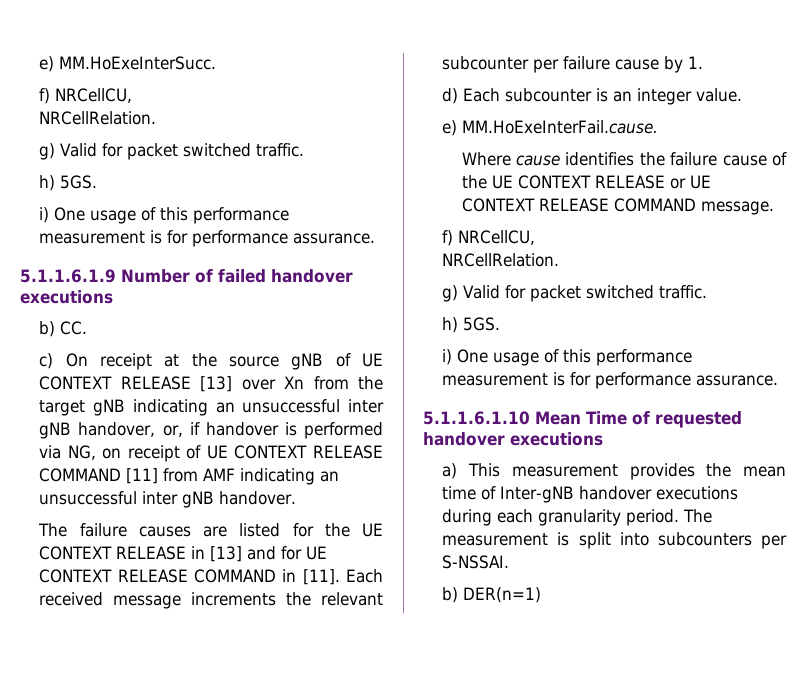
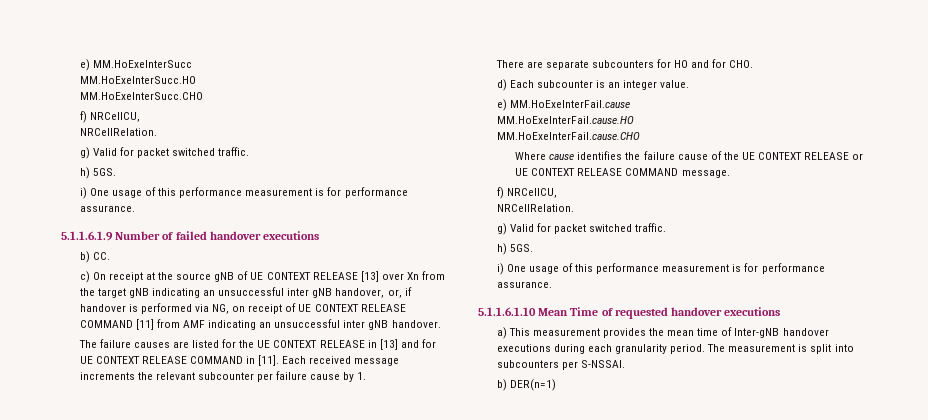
[39,56,217,72] e) MM.HoExeInterSucc. -> [79,59,192,71] [79,76,196,84] [79,92,203,100] e) MM.HoExeInterSucc // MM.HoExeInterSucc.HO // MM.HoExeInterSucc.CHO
(704, 62) none -> [495,59,754,70] // There are separate subcounters for HO and for CHO.
[462,120,659,134] MM.HoExeInterFail.cause. -> [509,100,630,108] [496,116,634,124] [496,132,640,140] MM.HoExeInterFail.cause // MM.HoExeInterFail.cause.HO // MM.HoExeInterFail.cause.CHO

